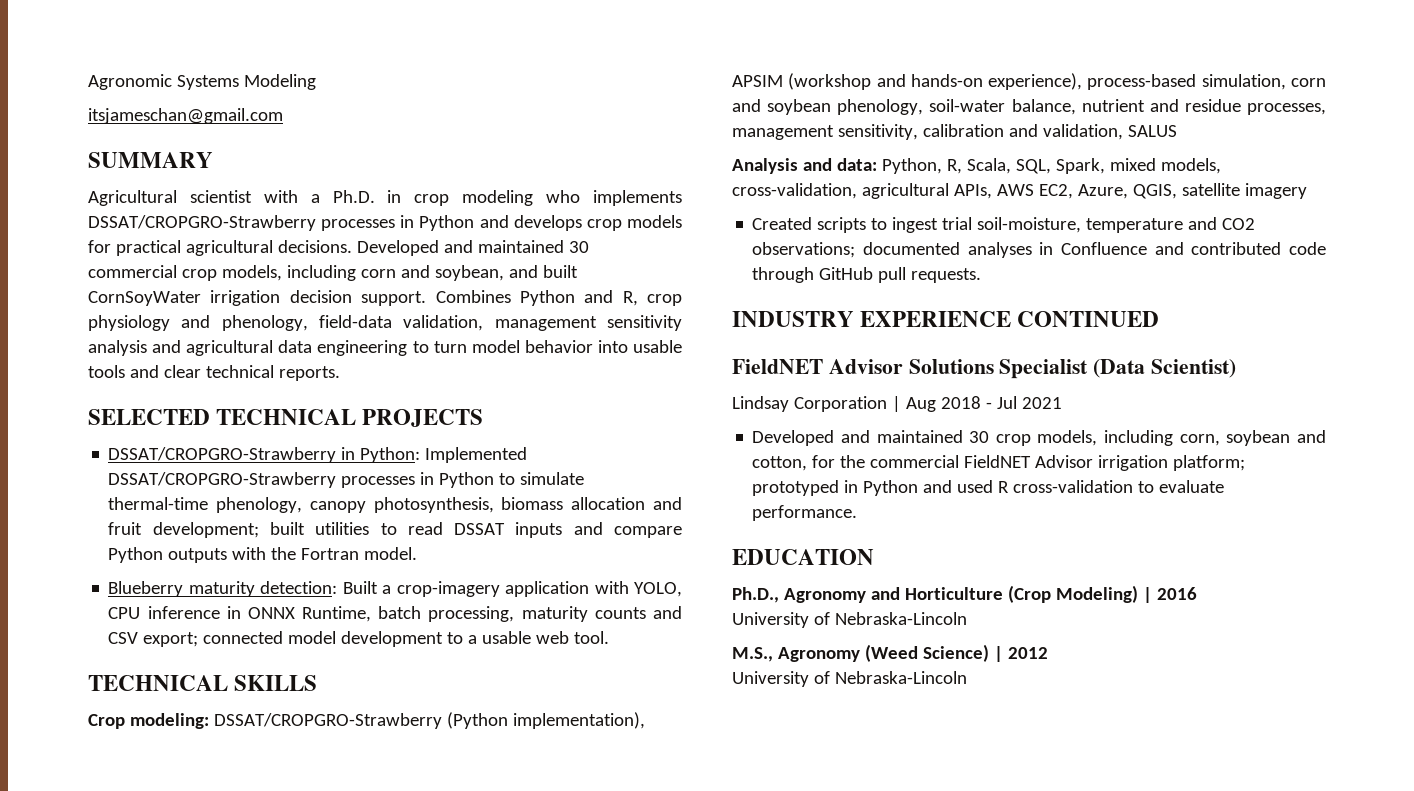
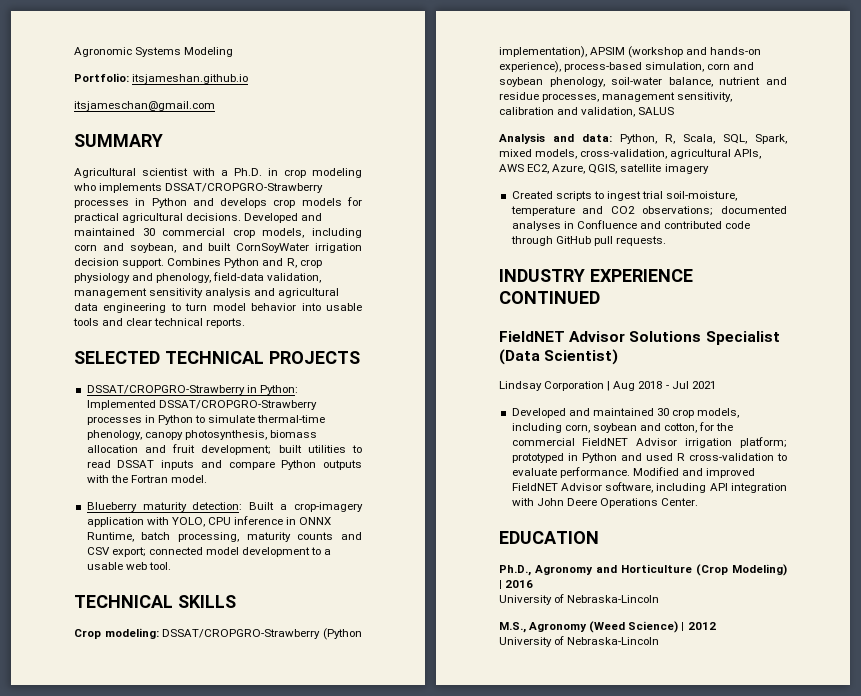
(316, 82) none -> [74,73,249,84] // Portfolio: itsjameshan.github.io
(858, 513) none -> [632,467,756,478] [511,482,787,493] [511,498,699,508] Modified and improved FieldNET Advisor software, including API integration with John Deere Operations Center.

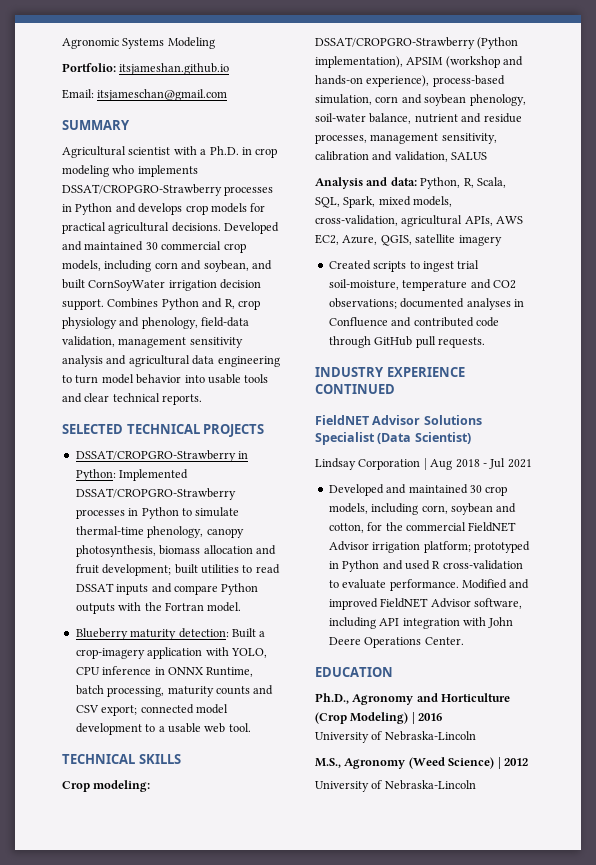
(249, 79) none -> [62,89,94,99] Email:

